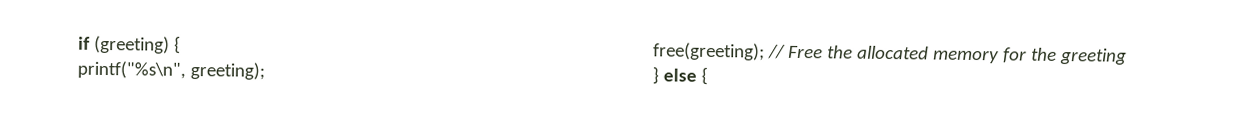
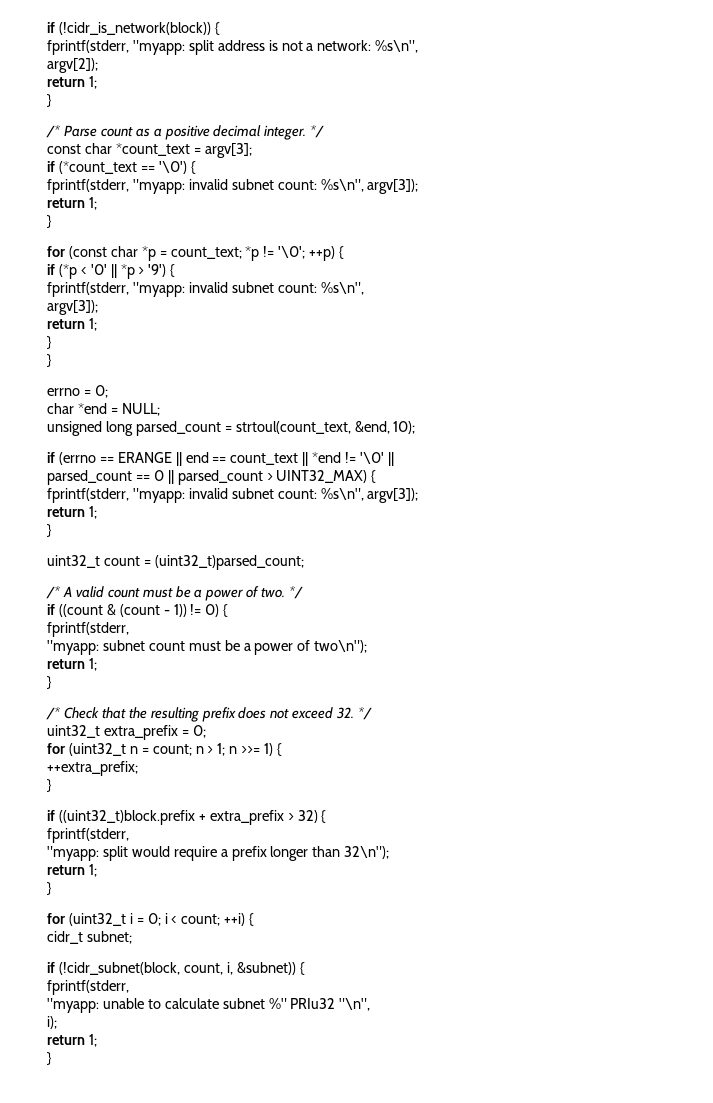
[78,35,181,54] [77,60,265,80] [653,42,1127,65] [652,66,708,85] if (greeting) { // printf("%s\n", greeting); // free(greeting); // Free the allocated memory for the greeting // } else { -> [47,22,220,35] [47,40,419,55] [47,58,98,73] [47,76,97,89] [47,94,52,107] [46,125,325,140] [47,143,252,158] [47,161,196,174] [47,179,419,194] [47,197,97,210] [47,215,52,228] [47,246,345,261] [47,264,176,279] [47,282,364,297] [47,300,98,315] [47,318,97,331] [47,336,52,349] [47,354,52,367] [47,385,108,398] [47,403,160,416] [47,421,416,436] [47,452,394,466] [47,470,377,485] [47,488,419,503] [47,506,97,519] [47,524,52,537] [47,555,304,570] [46,586,304,601] [47,604,229,617] [47,622,129,637] [47,640,368,655] [47,658,97,671] [47,676,52,689] [46,707,373,722] [47,725,206,740] [47,743,283,756] [47,761,138,776] [47,779,52,792] [47,810,327,825] [47,828,129,843] [47,846,390,861] [47,864,97,877] [47,882,52,895] [47,913,255,926] [47,931,132,944] [47,962,305,975] [47,980,129,995] [47,998,371,1013] [47,1016,57,1029] [47,1034,97,1047] [47,1052,52,1065] if (!cidr_is_network(block)) { // fprintf(stderr, "myapp: split address is not a network: %s\n", // argv[2]); // return 1; // } // /* Parse count as a positive decimal integer. */ // const char *count_text = argv[3]; // if (*count_text == '\0') { // fprintf(stderr, "myapp: invalid subnet count: %s\n", argv[3]); // return 1; // } // for (const char *p = count_text; *p != '\0'; ++p) { // if (*p < '0' || *p > '9') { // fprintf(stderr, "myapp: invalid subnet count: %s\n", // argv[3]); // return 1; // } // } // errno = 0; // char *end = NULL; // unsigned long parsed_count = strtoul(count_text, &end, 10); // if (errno == ERANGE || end == count_text || *end != '\0' || // parsed_count == 0 || parsed_count > UINT32_MAX) { // fprintf(stderr, "myapp: invalid subnet count: %s\n", argv[3]); // return 1; // } // uint32_t count = (uint32_t)parsed_count; // /* A valid count must be a power of two. */ // if ((count & (count - 1)) != 0) { // fprintf(stderr, // "myapp: subnet count must be a power of two\n"); // return 1; // } // /* Check that the resulting prefix does not exceed 32. */ // uint32_t extra_prefix = 0; // for (uint32_t n = count; n > 1; n >>= 1) { // ++extra_prefix; // } // if ((uint32_t)block.prefix + extra_prefix > 32) { // fprintf(stderr, // "myapp: split would require a prefix longer than 32\n"); // return 1; // } // for (uint32_t i = 0; i < count; ++i) { // cidr_t subnet; // if (!cidr_subnet(block, count, i, &subnet)) { // fprintf(stderr, // "myapp: unable to calculate subnet %" PRIu32 "\n", // i); // return 1; // }

